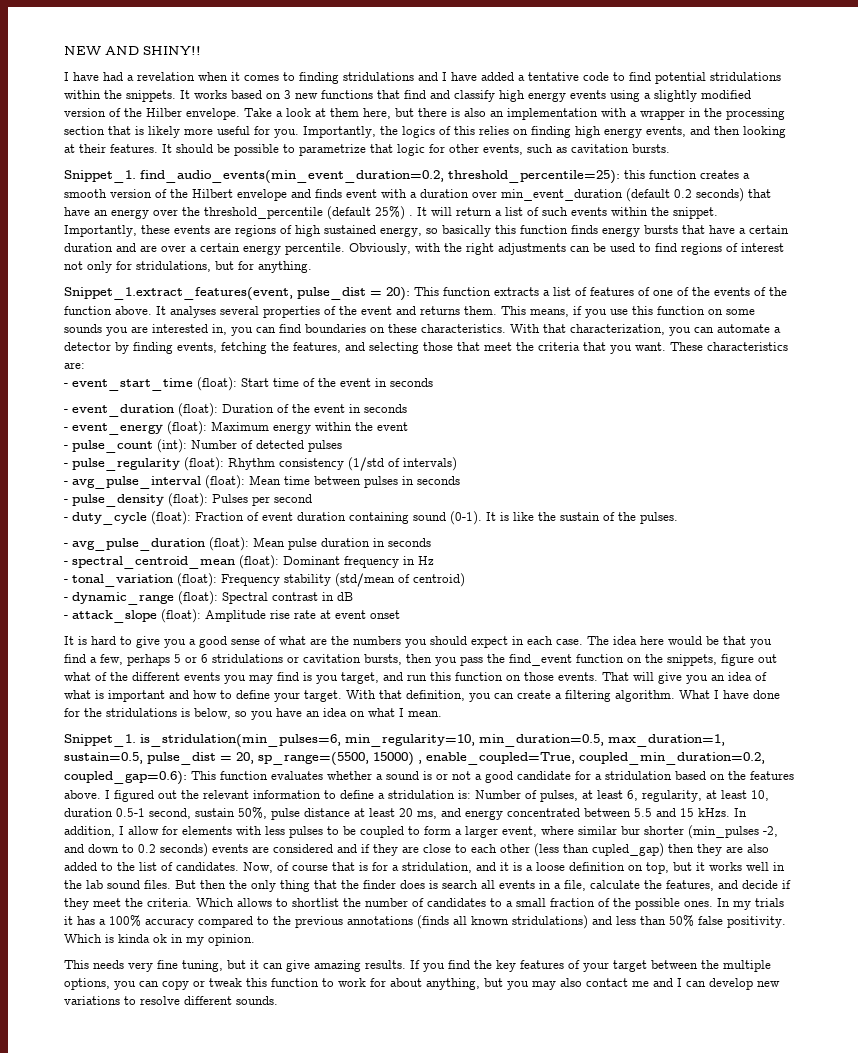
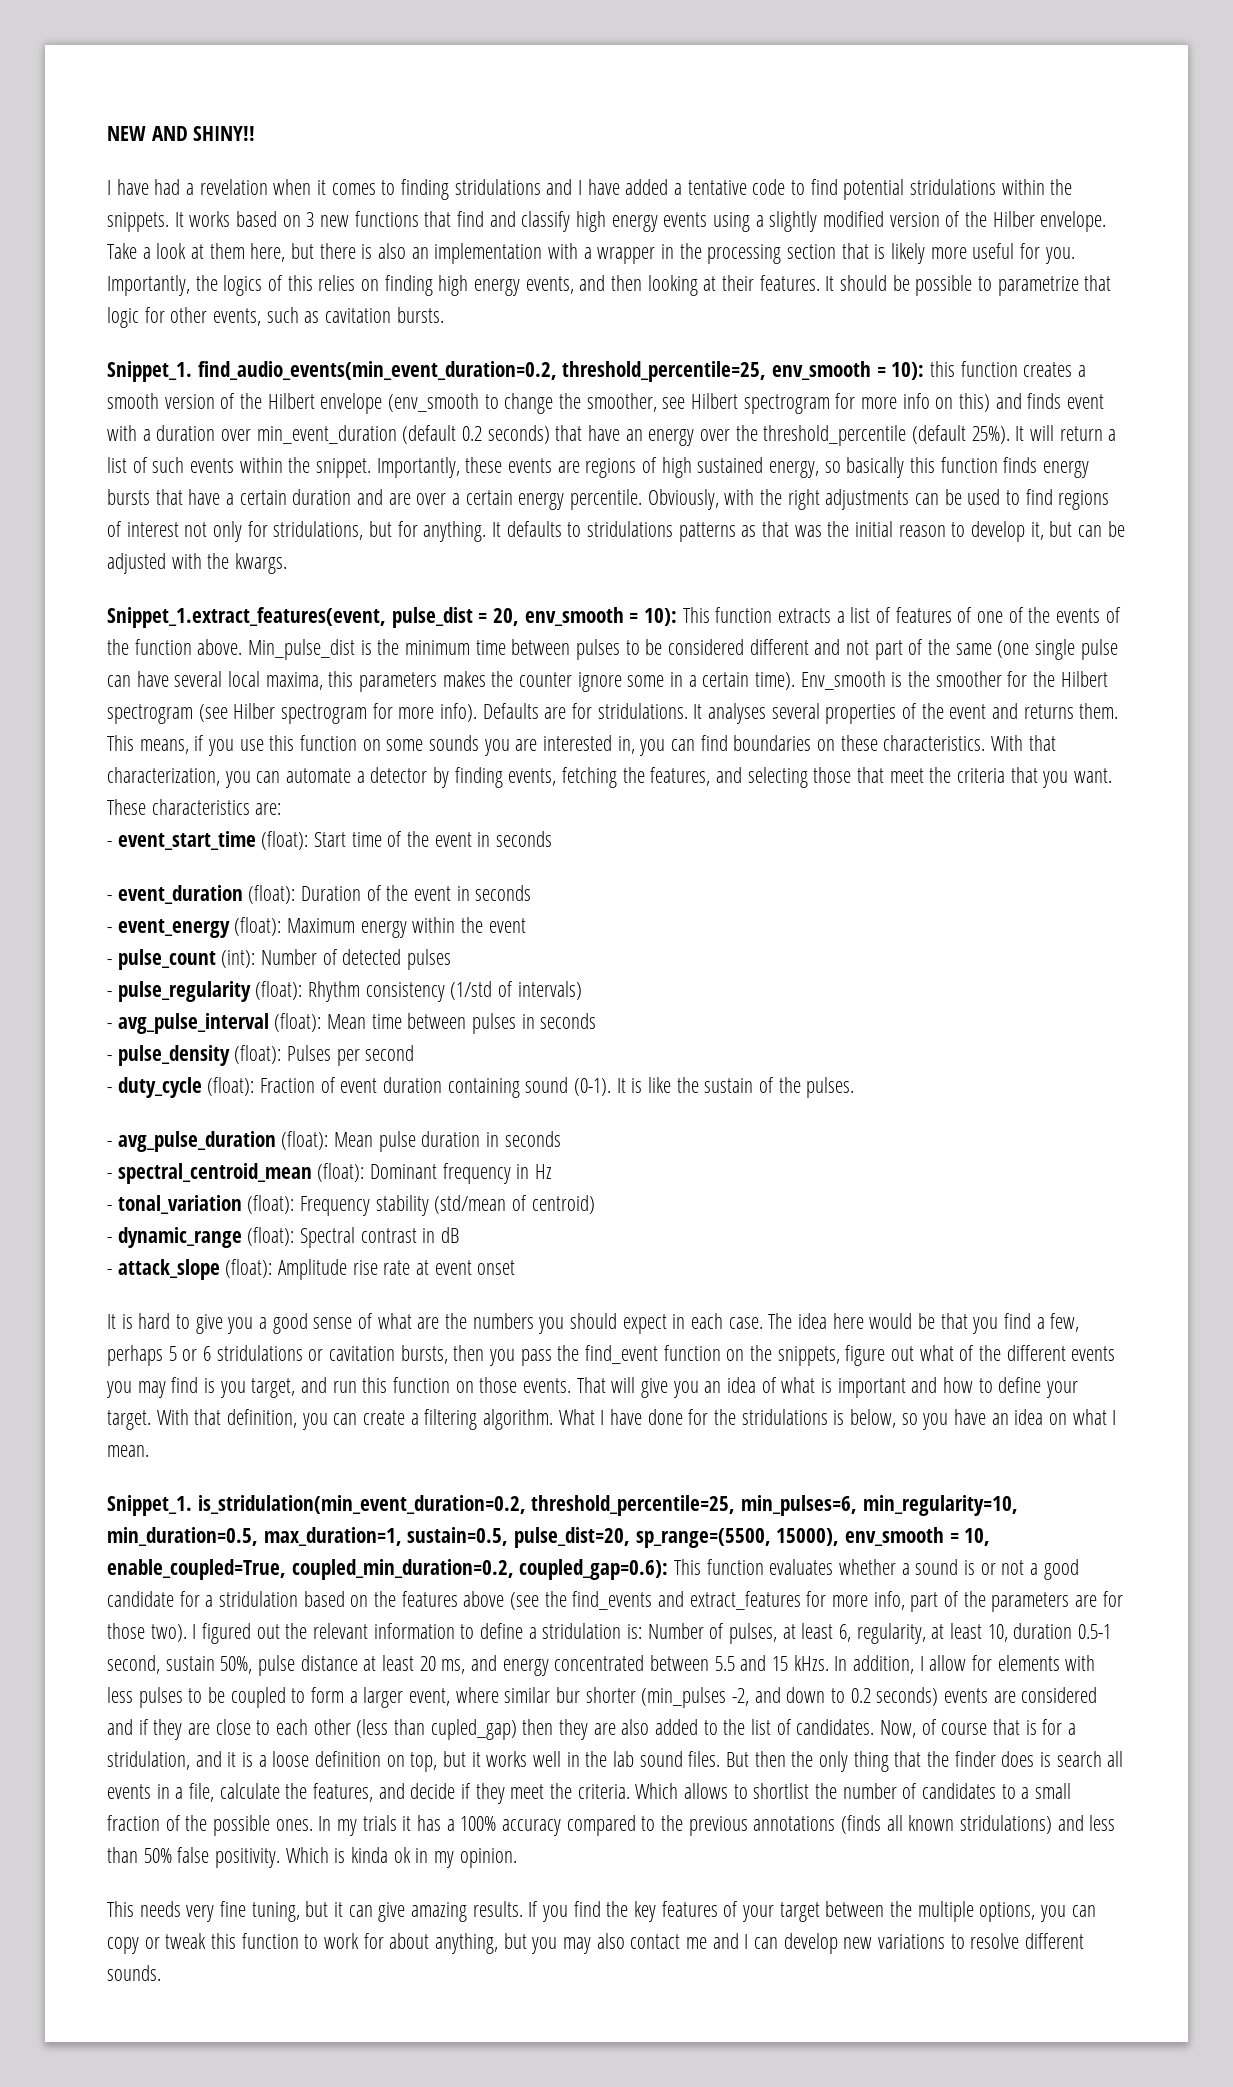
[448,170,620,184] threshold_percentile=25): -> [562,361,925,382] threshold_percentile=25, env_smooth = 10):
(287, 195) none -> [388,393,991,414] (env_smooth to change the smoother, see Hilbert spectrogram for more info on this)
[375,206,413,220] 25%) . -> [971,426,1010,444] 25%).
(312, 267) none -> [492,521,1125,542] [107,553,288,574] It defaults to stridulations patterns as that was the initial reason to develop it, but can be adjusted with the kwargs.
[386,287,410,301] 20): -> [493,607,678,626] 20, env_smooth = 10):
(152, 310) none -> [248,639,1118,660] [107,671,1108,692] [107,703,688,724] Min_pulse_dist is the minimum time between pulses to be considered different and not part of the same (one single pulse can have several local maxima, this parameters makes the counter ignore some in a certain time). Env_smooth is the smoother for the Hilbert spectrogram (see Hilber spectrogram for more info). Defaults are for stridulations.
[140,734,341,747] is_stridulation(min_pulses=6, -> [197,1495,858,1516] is_stridulation(min_event_duration=0.2, threshold_percentile=25, min_pulses=6,
[147,752,422,766] pulse_dist = 20, sp_range=(5500, 15000) , -> [514,1527,991,1548] pulse_dist=20, sp_range=(5500, 15000), env_smooth = 10,
[64,790,101,799] above. -> [463,1591,1123,1612] [107,1623,187,1642] above (see the find_events and extract_features for more info, part of the parameters are for those two).

